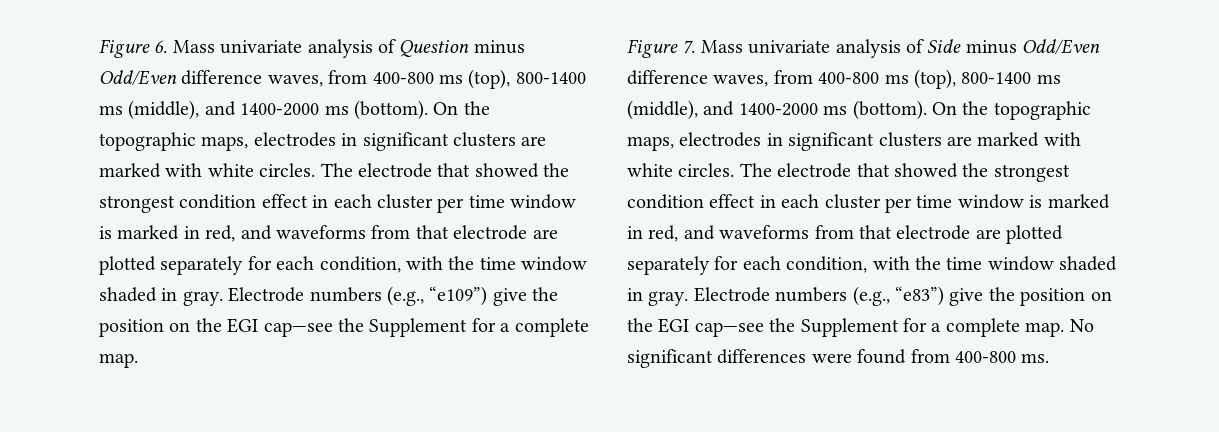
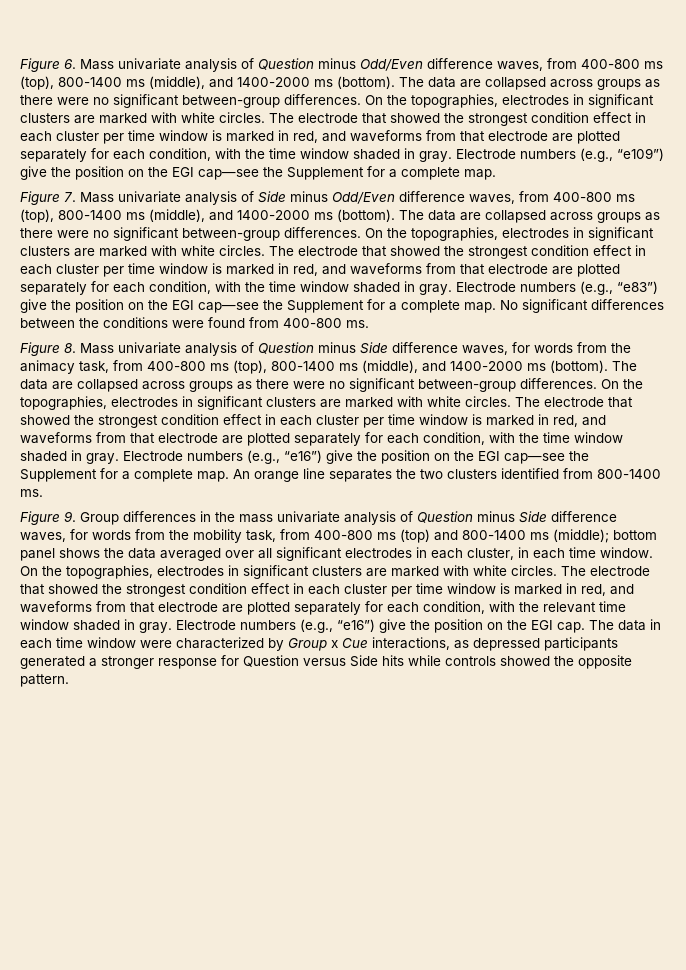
[433,101,490,115] [99,132,249,151] On the topographic maps, -> [399,77,660,90] [20,94,498,108] The data are collapsed across groups as there were no significant between-group differences. On the topographies,
[932,101,1091,120] [627,136,674,151] On the topographic maps, -> [399,210,660,223] [20,227,498,241] The data are collapsed across groups as there were no significant between-group differences. On the topographies,
(807, 356) none -> [20,317,168,328] between the conditions
(1050, 358) none -> [20,342,631,356] [20,360,637,374] [20,378,643,392] [20,396,633,410] [20,414,606,428] [20,432,623,446] [20,450,589,464] [20,468,661,482] [20,489,43,497] [20,511,617,525] [20,529,657,543] [20,547,653,561] [20,565,650,579] [20,583,634,597] [20,601,626,615] [20,619,661,633] [20,637,618,651] [20,655,632,669] [20,674,69,687] // Figure 8. Mass univariate analysis of Question minus Side difference waves, for words from the animacy task, from 400-800 ms (top), 800-1400 ms (middle), and 1400-2000 ms (bottom). The data are collapsed across groups as there were no significant between-group differences. On the topographies, electrodes in significant clusters are marked with white circles. The electrode that showed the strongest condition effect in each cluster per time window is marked in red, and waveforms from that electrode are plotted separately for each condition, with the time window shaded in gray. Electrode numbers (e.g., “e16”) give the position on the EGI cap—see the Supplement for a complete map. An orange line separates the two clusters identified from 800-1400 ms. // Figure 9. Group differences in the mass univariate analysis of Question minus Side difference waves, for words from the mobility task, from 400-800 ms (top) and 800-1400 ms (middle); bottom panel shows the data averaged over all significant electrodes in each cluster, in each time window. On the topographies, electrodes in significant clusters are marked with white circles. The electrode that showed the strongest condition effect in each cluster per time window is marked in red, and waveforms from that electrode are plotted separately for each condition, with the relevant time window shaded in gray. Electrode numbers (e.g., “e16”) give the position on the EGI cap. The data in each time window were characterized by Group x Cue interactions, as depressed participants generated a stronger response for Question versus Side hits while controls showed the opposite pattern.

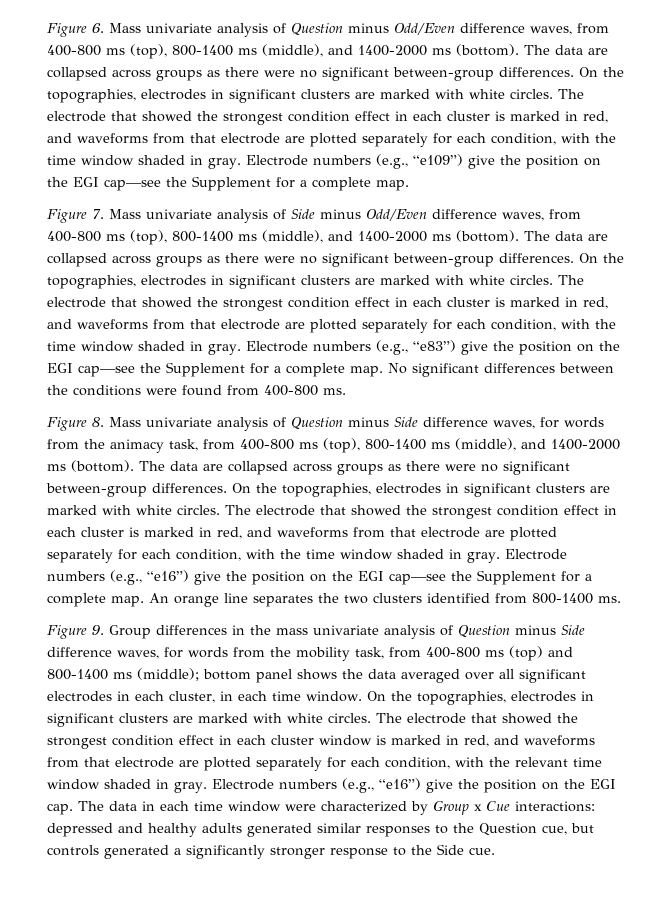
[103,130,208,144] per time window -> (490, 116) none
[103,263,208,277] per time window -> (490, 302) none
[363,414,468,428] per time window -> (124, 532) none
[391,583,443,597] per time -> (314, 740) none
[372,637,618,651] interactions, as depressed participants -> [515,801,595,812] [47,823,594,837] [47,845,99,856] interactions: depressed and healthy adults generated similar responses to the Question cue, but controls
(97, 662) none -> [186,845,265,859] significantly
[221,655,632,669] [20,674,69,687] for Question versus Side hits while controls showed the opposite pattern. -> [393,844,495,856] to the Side cue.

